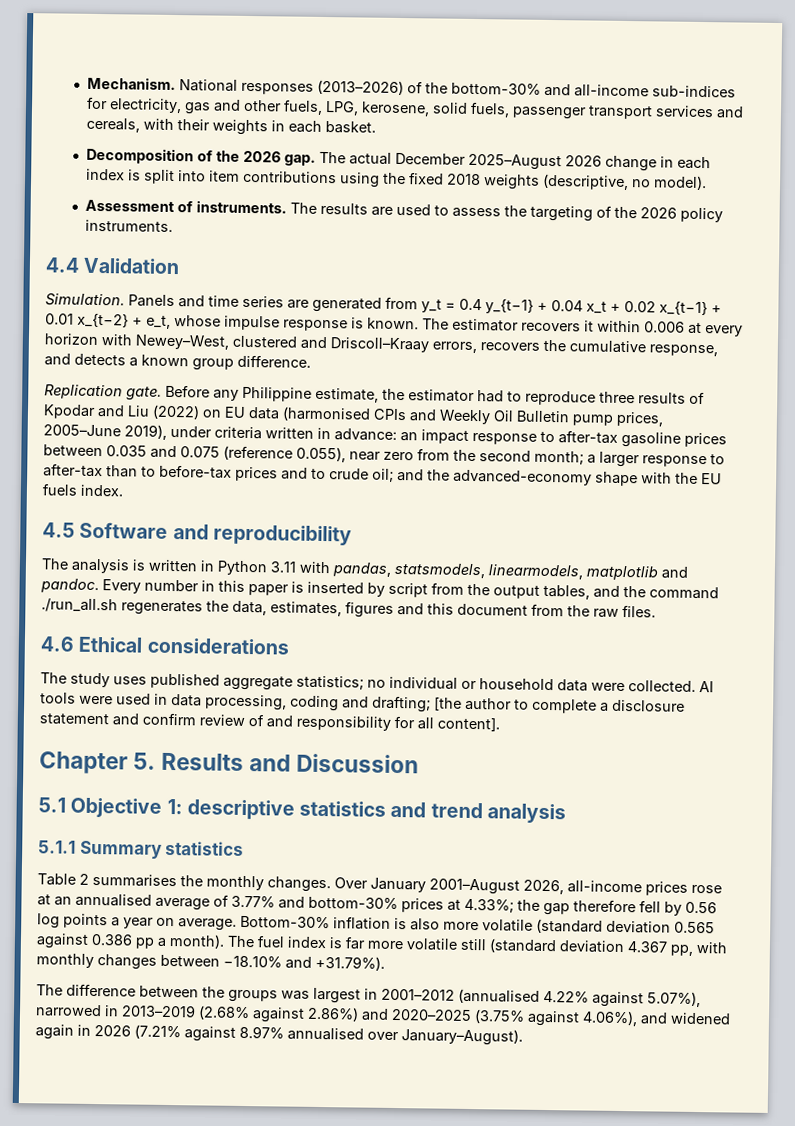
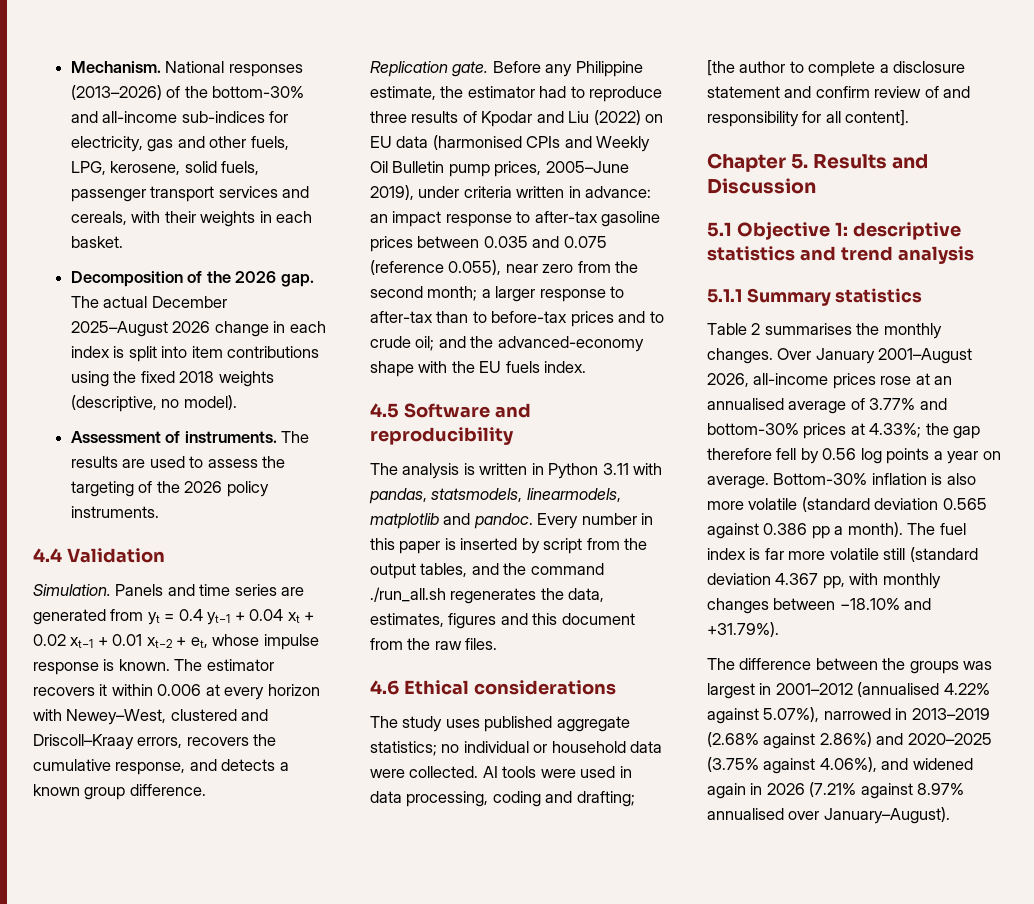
[421,299,442,313] y_t -> [147,612,160,625] yt
[485,298,534,314] y_{t−1} -> [207,612,231,625] yt−1
[586,301,607,314] x_t -> [287,612,300,623] xt
[659,300,708,316] x_{t−1} -> [70,637,94,648] xt−1
[77,312,171,329] x_{t−2} + e_t, -> [146,637,208,648] xt−2 + et,

